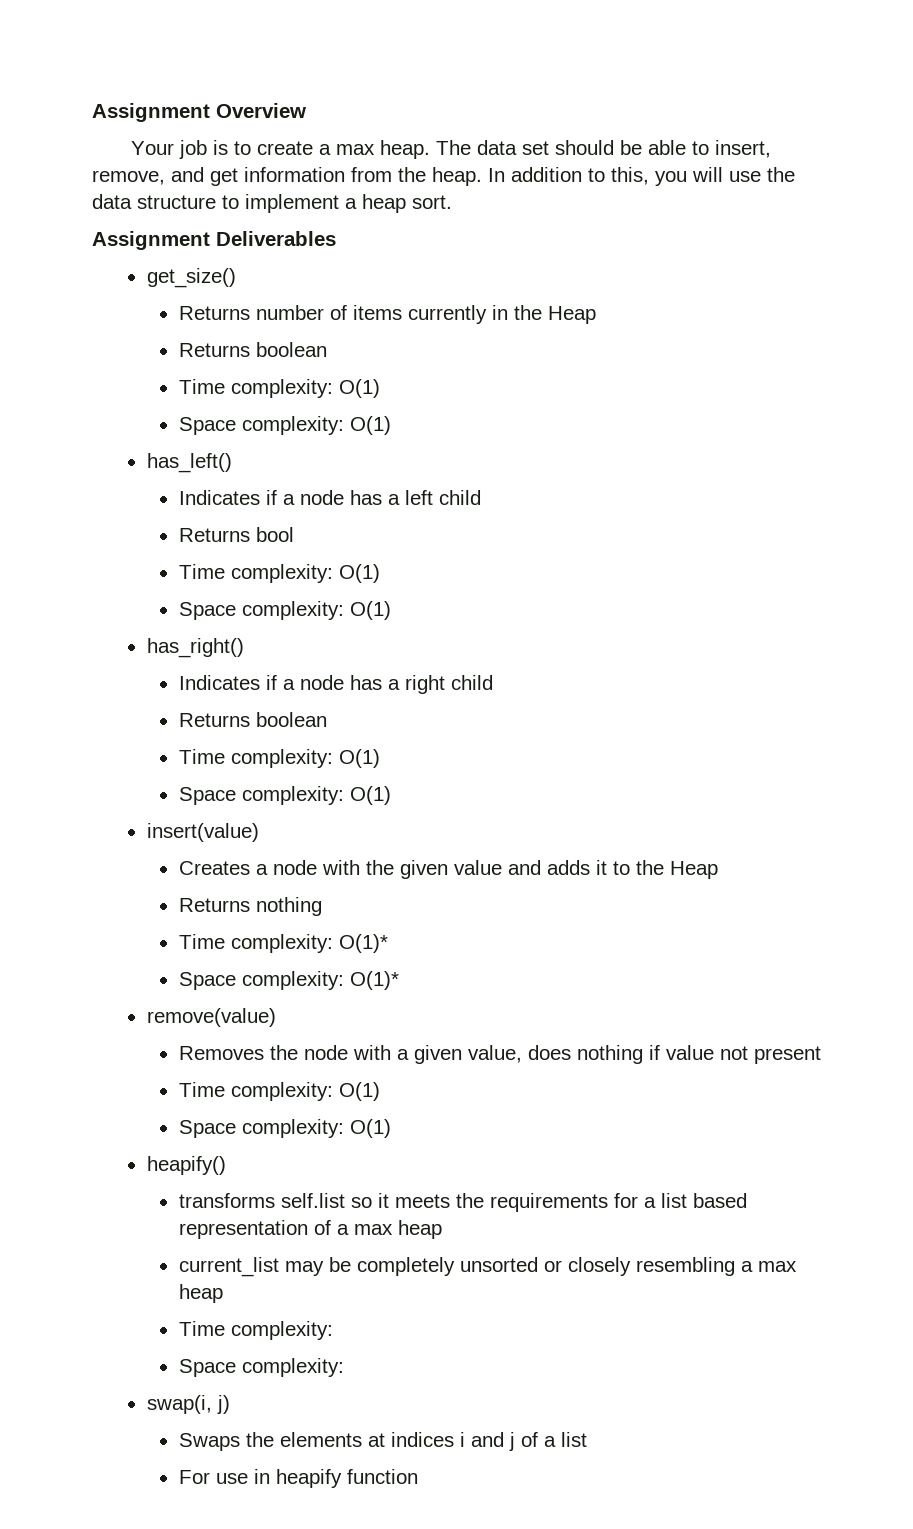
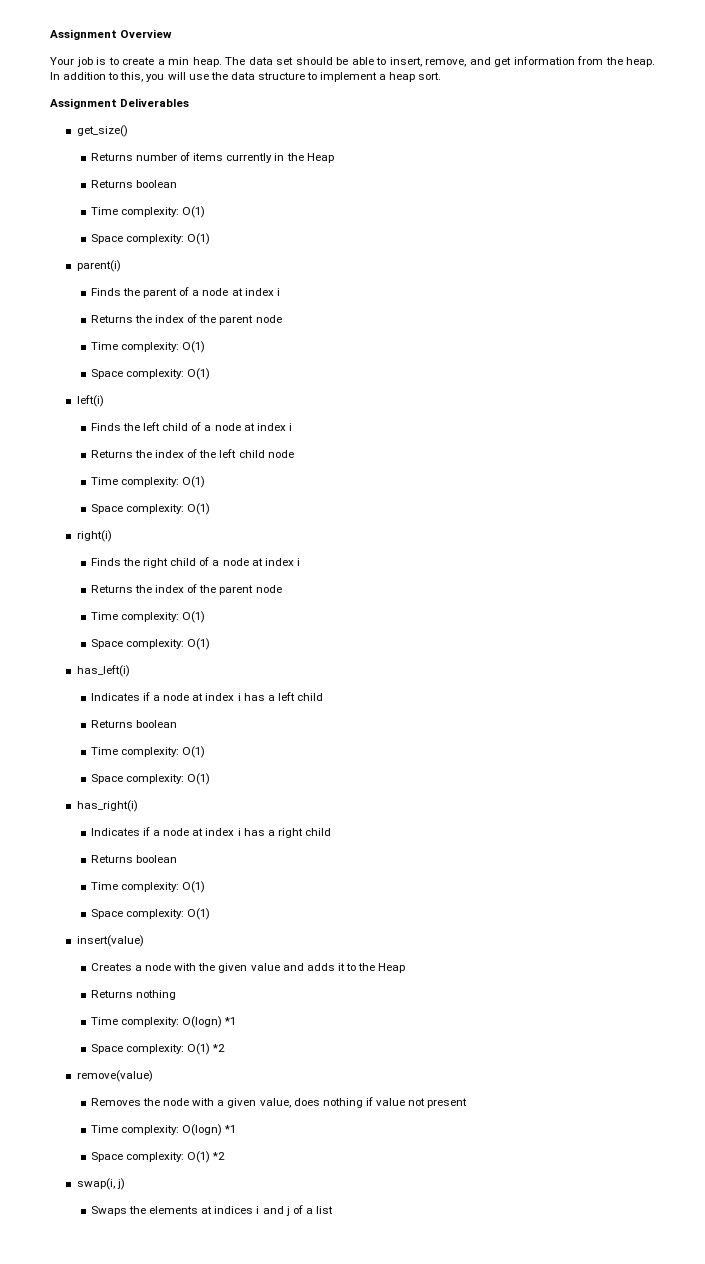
[336,144,376,155] max -> [168,57,189,65] min
[146,453,232,473] [178,490,481,505] [178,527,294,542] [178,564,380,583] [178,601,391,620] [146,638,244,658] [178,675,344,690] has_left() // Indicates if a node has a left child // Returns bool // Time complexity: O(1) // Space complexity: O(1) // has_right() // Indicates if a node -> [76,260,121,272] [90,287,280,298] [90,314,282,325] [90,341,206,353] [90,368,211,380] [76,395,104,407] [90,422,292,431] [90,449,294,458] [90,476,206,488] [90,503,211,515] [76,530,112,542] [90,557,300,568] [90,584,282,595] [90,611,206,623] [90,638,211,650] [76,665,130,677] [90,692,323,701] [90,720,177,728] [90,746,206,758] [90,773,211,785] [76,800,138,812] [90,827,241,836] parent(i) // Finds the parent of a node at index i // Returns the index of the parent node // Time complexity: O(1) // Space complexity: O(1) // left(i) // Finds the left child of a node at index i // Returns the index of the left child node // Time complexity: O(1) // Space complexity: O(1) // right(i) // Finds the right child of a node at index i // Returns the index of the parent node // Time complexity: O(1) // Space complexity: O(1) // has_left(i) // Indicates if a node at index i has a left child // Returns boolean // Time complexity: O(1) // Space complexity: O(1) // has_right(i) // Indicates if a node at index i
[338,934,388,953] [178,971,399,990] O(1)* // Space complexity: O(1)* -> [182,1016,237,1028] [90,1043,226,1055] O(logn) *1 // Space complexity: O(1) *2
[338,1082,380,1101] [178,1119,391,1138] [146,1156,226,1175] [178,1193,747,1212] [178,1220,442,1239] [178,1257,797,1277] [178,1284,223,1303] [178,1321,333,1340] [178,1358,344,1377] O(1) // Space complexity: O(1) // heapify() // transforms self.list so it meets the requirements for a list based representation of a max heap // current_list may be completely unsorted or closely resembling a max heap // Time complexity: // Space complexity: -> [182,1124,237,1136] [90,1151,226,1163] O(logn) *1 // Space complexity: O(1) *2
[178,1469,418,1488] // For use in heapify function -> (333, 1210) none

